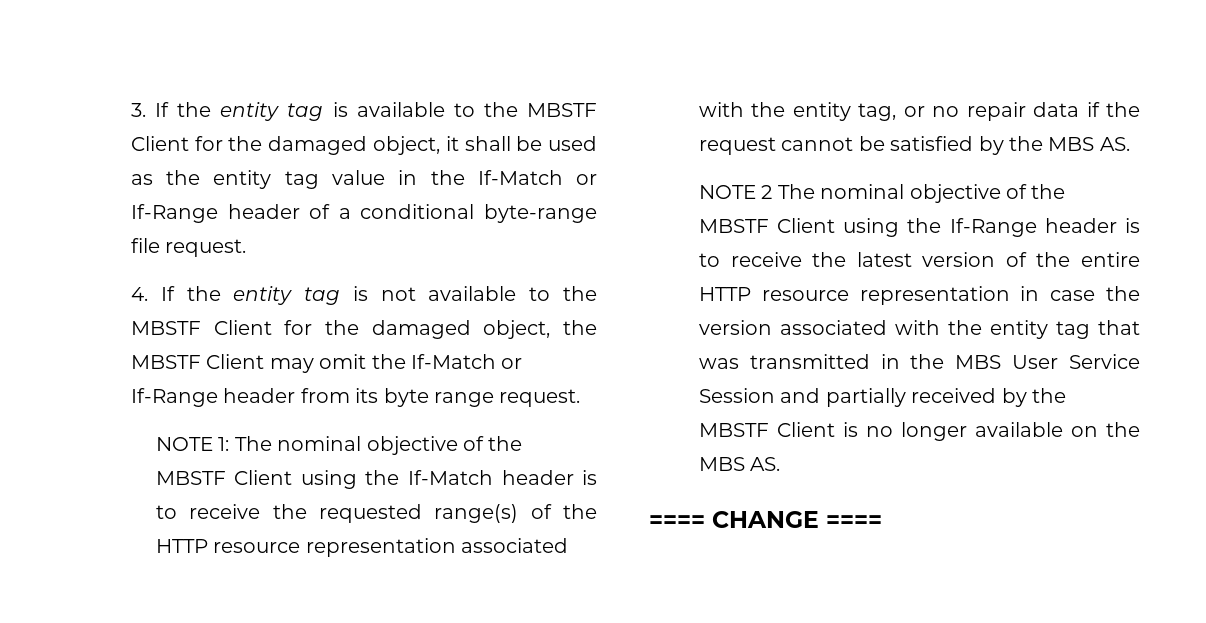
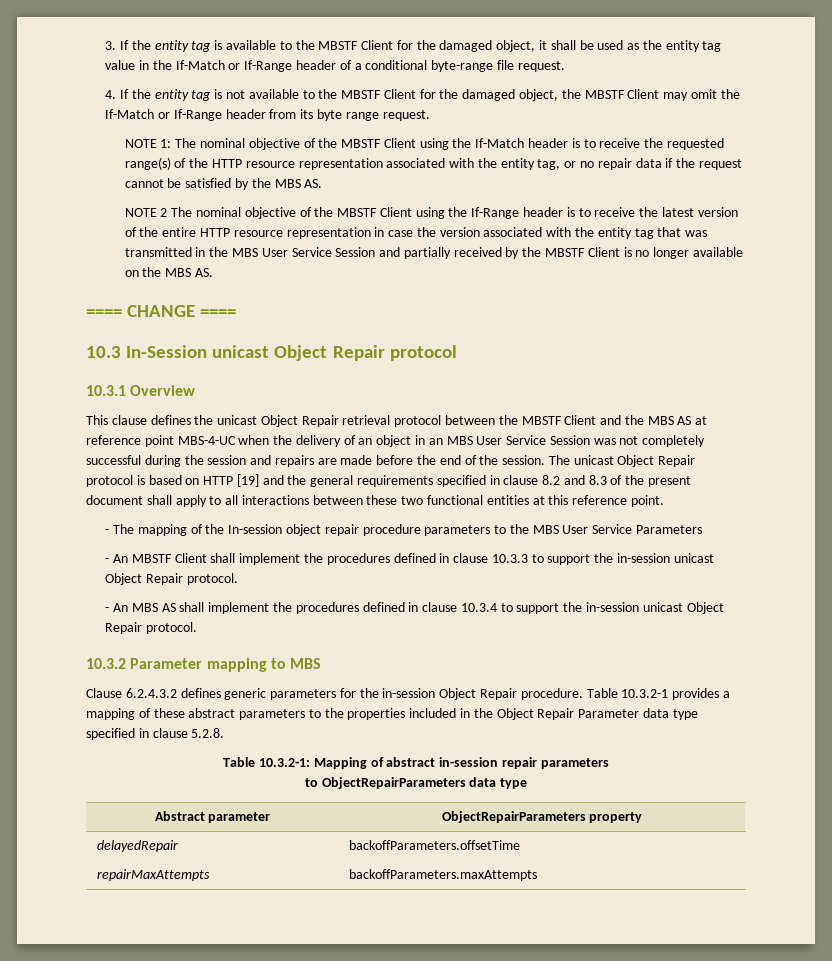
(882, 521) none -> [86,345,457,361] [86,385,196,396] [86,415,708,427] [86,435,706,447] [86,455,696,467] [86,474,692,487] [86,495,664,507] [105,524,702,536] [105,553,714,565] [105,573,238,585] [105,602,724,614] [105,622,198,634] [86,658,322,672] [86,688,730,700] [86,708,698,720] [86,728,225,740] [223,757,609,769] [304,777,528,789] [154,811,271,823] [441,811,643,823] [96,840,178,852] [348,840,520,850] [96,869,210,881] [348,869,537,881] // 10.3 In-Session unicast Object Repair protocol // 10.3.1 Overview // This clause defines the unicast Object Repair retrieval protocol between the MBSTF Client and the MBS AS at reference point MBS-4-UC when the delivery of an object in an MBS User Service Session was not completely successful during the session and repairs are made before the end of the session. The unicast Object Repair protocol is based on HTTP [19] and the general requirements specified in clause 8.2 and 8.3 of the present document shall apply to all interactions between these two functional entities at this reference point. // - The mapping of the In-session object repair procedure parameters to the MBS User Service Parameters // - An MBSTF Client shall implement the procedures defined in clause 10.3.3 to support the in-session unicast Object Repair protocol. // - An MBS AS shall implement the procedures defined in clause 10.3.4 to support the in-session unicast Object Repair protocol. // 10.3.2 Parameter mapping to MBS // Clause 6.2.4.3.2 defines generic parameters for the in-session Object Repair procedure. Table 10.3.2-1 provides a mapping of these abstract parameters to the properties included in the Object Repair Parameter data type specified in clause 5.2.8. // Table 10.3.2-1: Mapping of abstract in-session repair parameters // to ObjectRepairParameters data type // Abstract parameter | ObjectRepairParameters property // delayedRepair | backoffParameters.offsetTime // repairMaxAttempts | backoffParameters.maxAttempts

